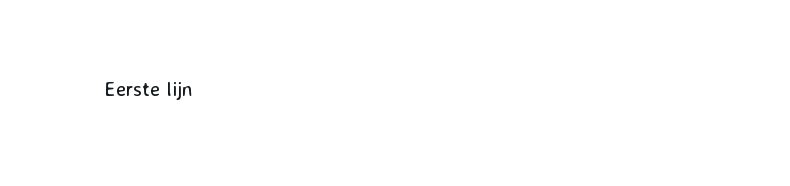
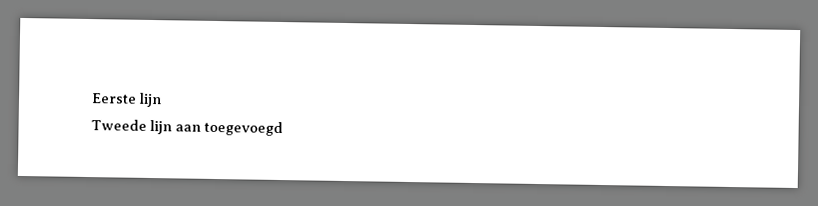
(192, 90) none -> [91,119,283,137] // Tweede lijn aan toegevoegd

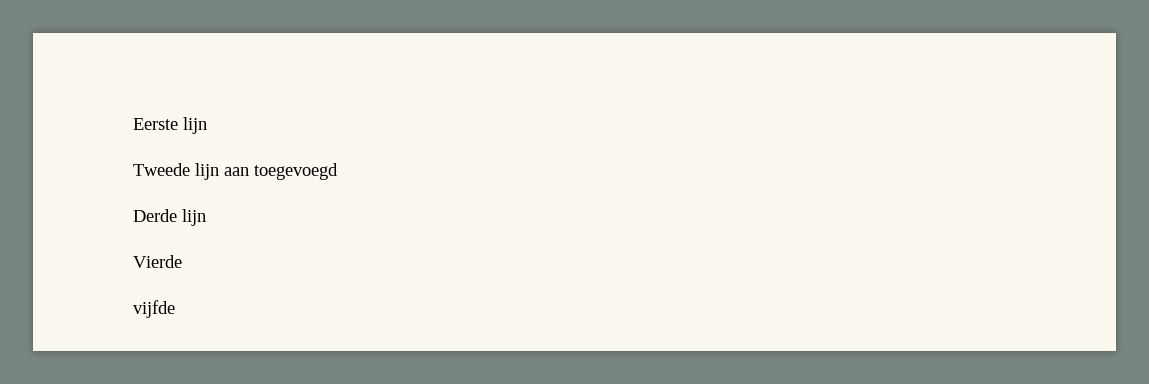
(283, 128) none -> [133,209,206,226] [133,255,182,268] [133,300,175,318] // Derde lijn // Vierde // vijfde

